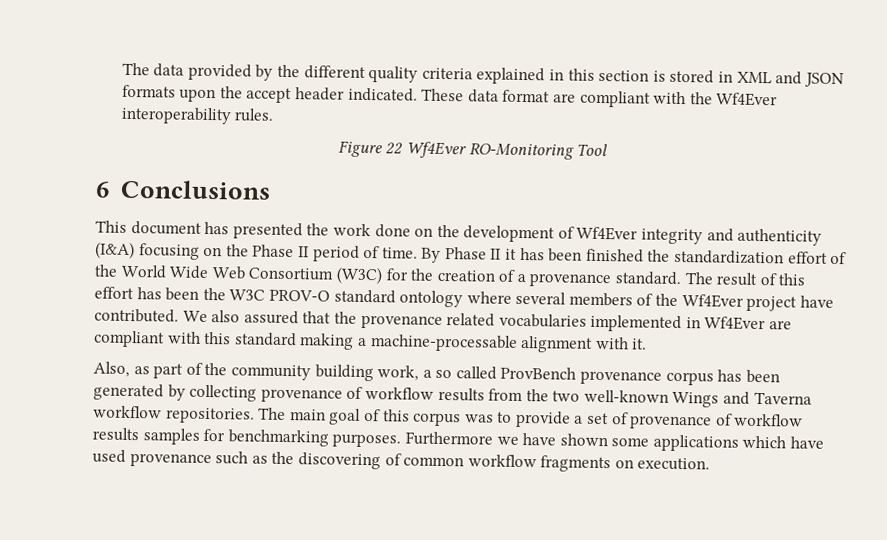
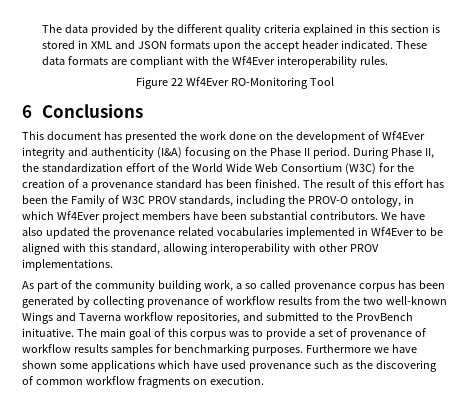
[502,89,551,103] format -> [68,56,109,65] formats
[312,245,644,263] period of time. By Phase II it has been finished -> [312,147,434,159] period. During Phase II,
[615,271,682,286] standard. -> [155,179,300,188] standard has been finished.
[229,289,834,312] [94,308,332,325] W3C PROV-O standard ontology where several members of the Wf4Ever project have contributed. We also assured that -> [70,195,414,207] [22,211,425,223] [22,227,90,239] Family of W3C PROV standards, including the PROV-O ontology, in which Wf4Ever project members have been substantial contributors. We have also updated
[769,320,793,330] [93,330,648,353] [93,361,150,378] are compliant with this standard making a machine-processable alignment with it. // Also, as -> [415,227,443,236] [22,243,379,255] [22,259,113,271] [22,281,34,289] to be aligned with this standard, allowing interoperability with other PROV implementations. // As
[500,366,577,380] ProvBench -> (291, 284) none
[165,407,255,424] repositories. -> [175,312,413,324] [22,328,74,337] repositories, and submitted to the ProvBench inituative.

